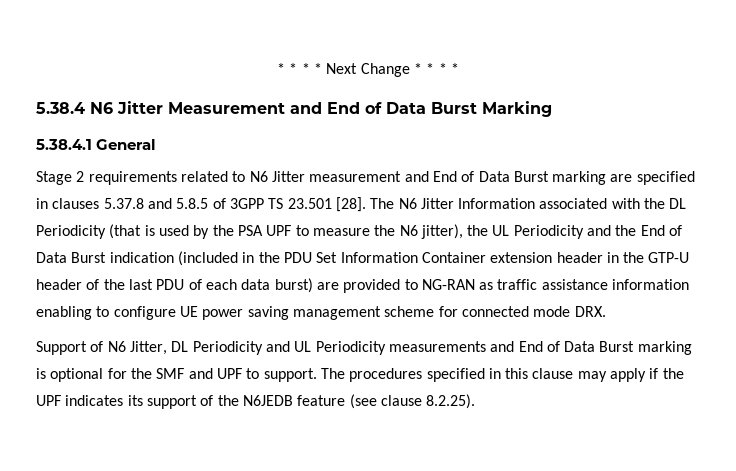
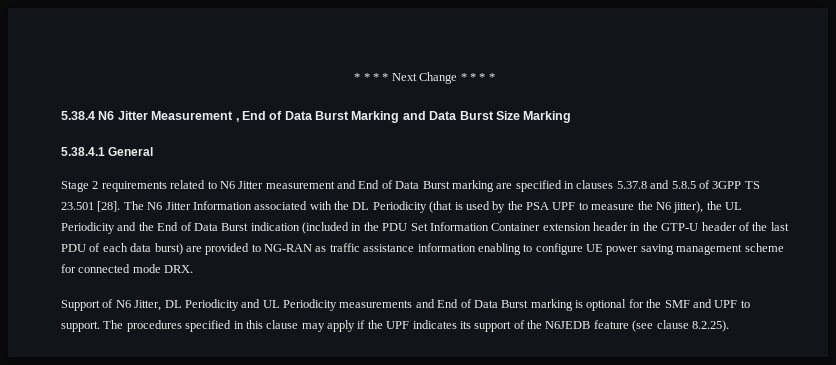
[290,102,322,114] and -> [235,118,239,122] ,
(552, 109) none -> [402,111,572,123] and Data Burst Size Marking

